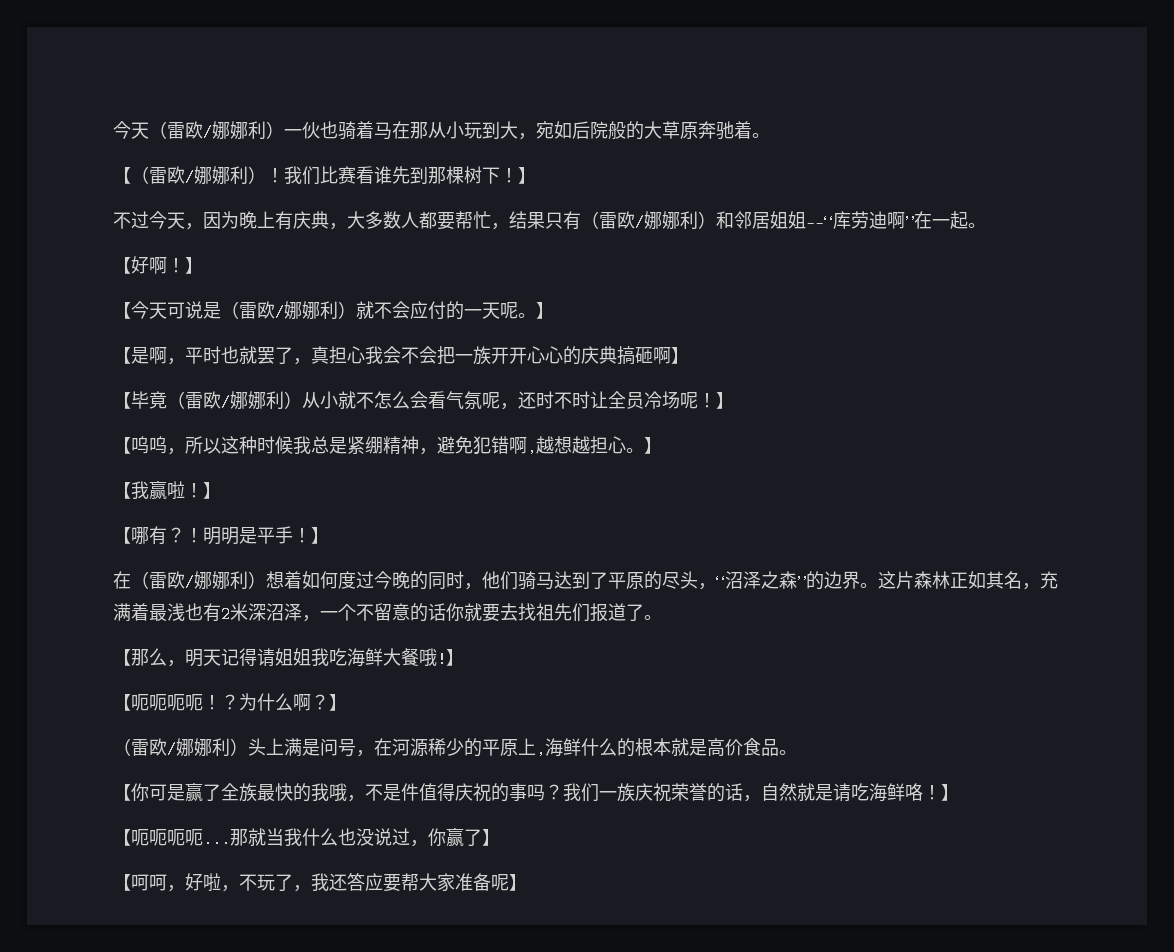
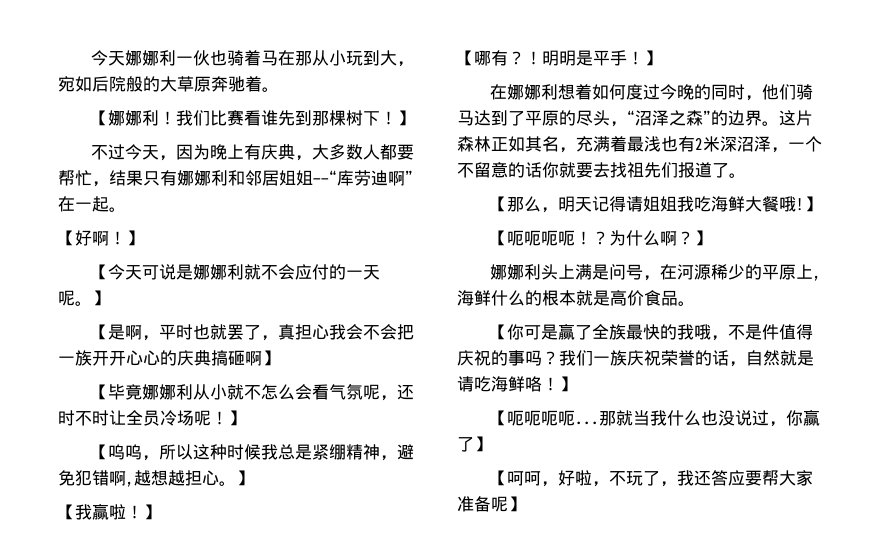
[113,121,284,141] 今天（雷欧/娜娜利） -> [90,50,176,66] 今天娜娜利
[131,166,266,186] （雷欧/娜娜利） -> [107,110,159,126] 娜娜利
[581,211,716,231] （雷欧/娜娜利） -> [177,170,228,186] 娜娜利
[221,301,356,321] （雷欧/娜娜利） -> [192,264,244,280] 娜娜利
[167,391,302,411] （雷欧/娜娜利） -> [141,384,193,400] 娜娜利
[131,571,266,591] （雷欧/娜娜利） -> [506,84,558,100] 娜娜利
[113,738,248,758] （雷欧/娜娜利） -> [489,264,541,280] 娜娜利

